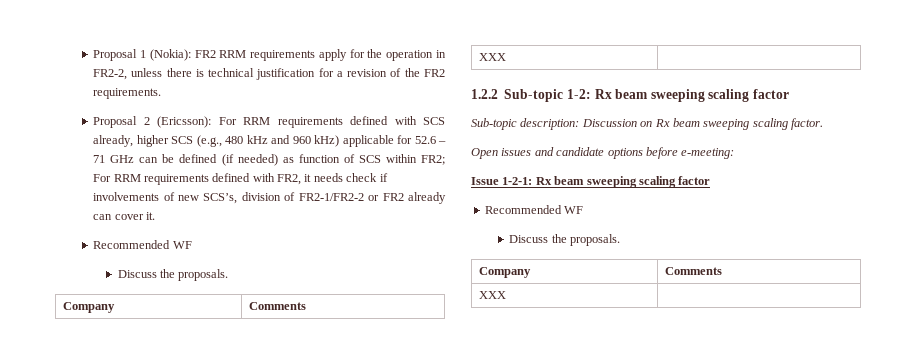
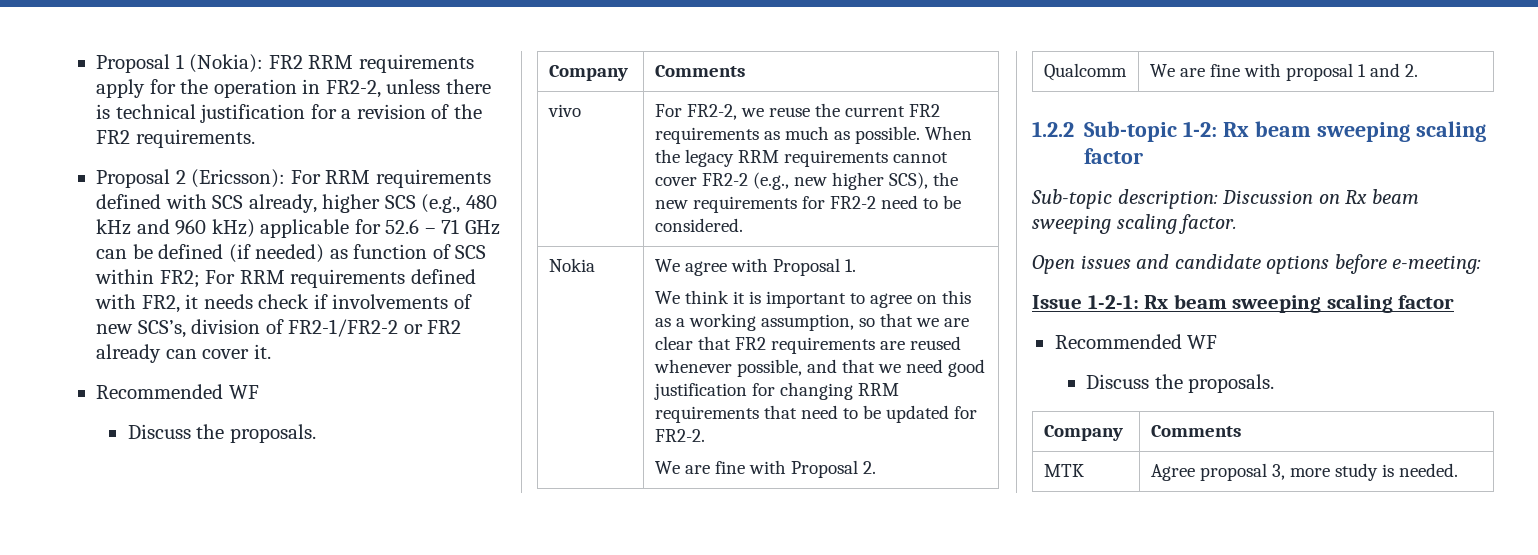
[478,53,506,61] XXX | -> [547,104,581,117] [654,103,940,120] [654,126,972,144] [654,149,948,167] [654,172,958,190] [654,195,961,213] [654,218,743,232] [548,258,595,272] [654,258,856,276] [654,290,971,308] [654,313,969,331] [654,336,961,354] [653,359,985,377] [653,382,899,400] [654,405,977,423] [654,429,705,442] [654,460,876,478] [1043,63,1127,81] [1149,63,1418,81] vivo | For FR2-2, we reuse the current FR2 requirements as much as possible. When the legacy RRM requirements cannot cover FR2-2 (e.g., new higher SCS), the new requirements for FR2-2 need to be considered. // Nokia | We agree with Proposal 1. // We think it is important to agree on this as a working assumption, so that we are clear that FR2 requirements are reused whenever possible, and that we need good justification for changing RRM requirements that need to be updated for FR2-2. // We are fine with Proposal 2. // Qualcomm | We are fine with proposal 1 and 2.
[478,291,506,299] XXX | -> [1043,464,1084,477] [1150,463,1458,481] MTK | Agree proposal 3, more study is needed.

